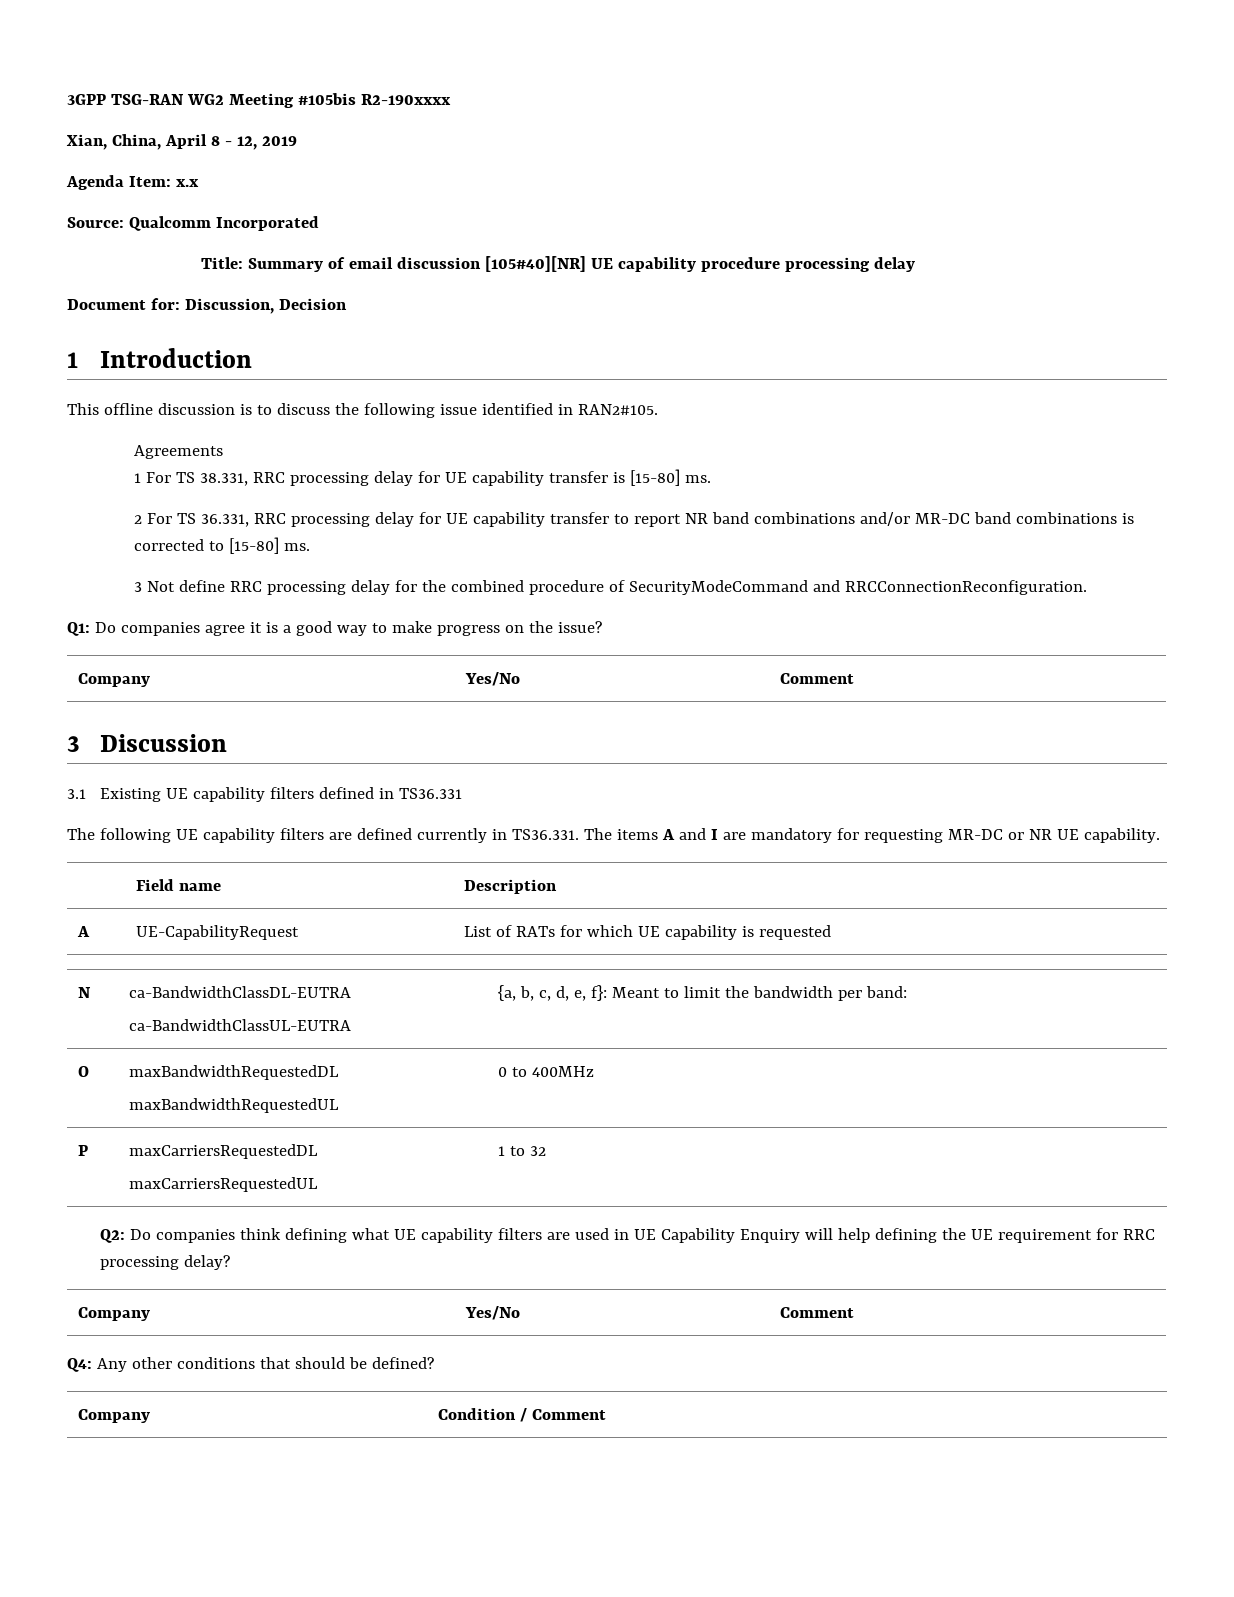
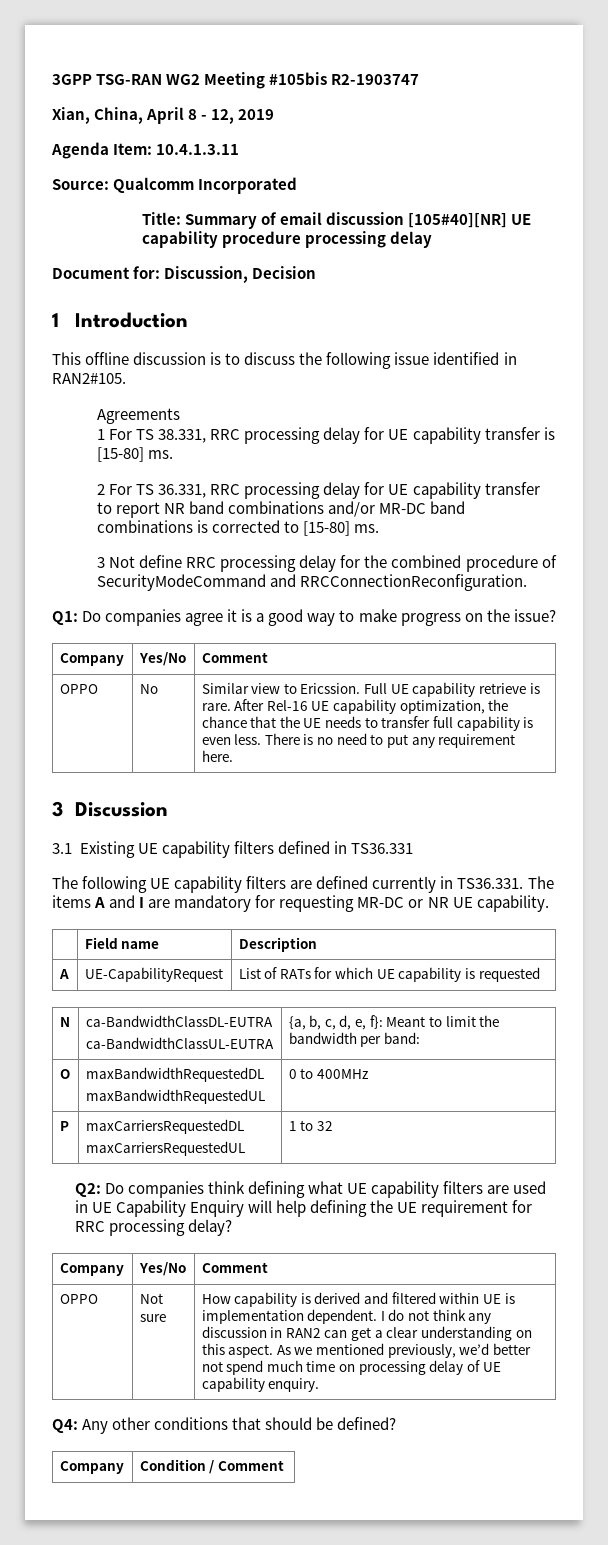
[360,94,451,105] R2-190xxxx -> [331,74,420,85] R2-1903747
[175,179,199,187] x.x -> [156,144,240,155] 10.4.1.3.11
(854, 678) none -> [59,684,98,694] [139,684,158,694] [201,682,540,697] [201,699,509,714] [201,716,534,731] [201,733,516,748] [201,750,233,762] // OPPO | No | Similar view to Ericssion. Full UE capability retrieve is rare. After Rel-16 UE capability optimization, the chance that the UE needs to transfer full capability is even less. There is no need to put any requirement here.
(854, 1312) none -> [59,1294,98,1304] [139,1293,163,1304] [139,1314,166,1322] [201,1292,515,1307] [201,1309,492,1324] [201,1326,532,1341] [201,1343,532,1358] [201,1360,501,1375] [201,1377,320,1392] // OPPO | Not sure | How capability is derived and filtered within UE is implementation dependent. I do not think any discussion in RAN2 can get a clear understanding on this aspect. As we mentioned previously, we’d better not spend much time on processing delay of UE capability enquiry.

